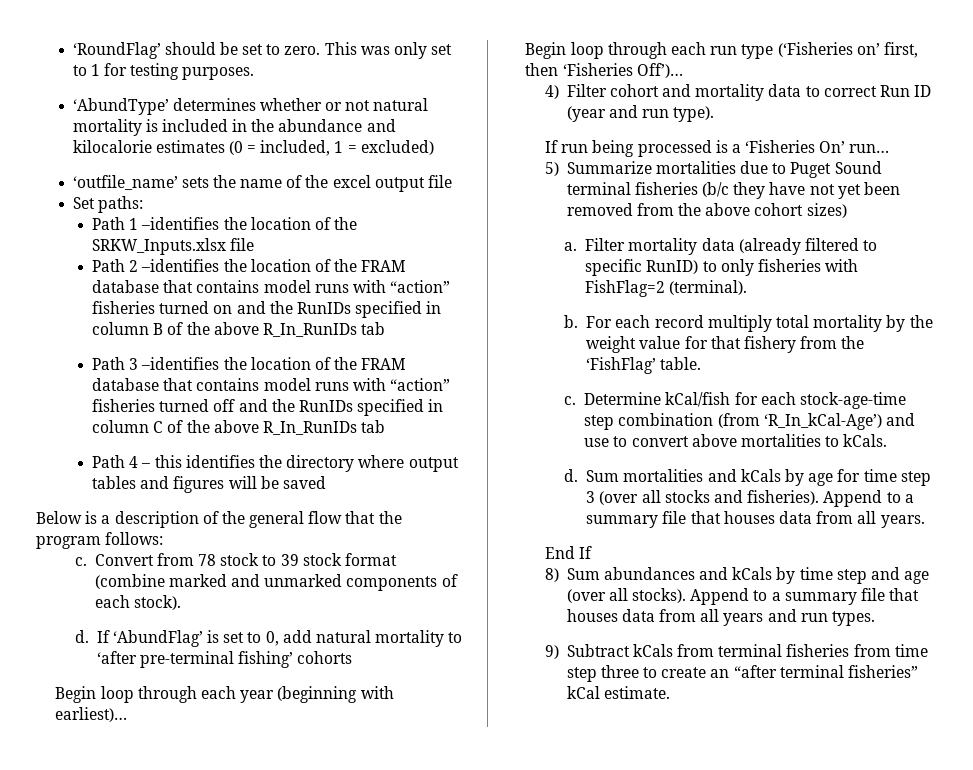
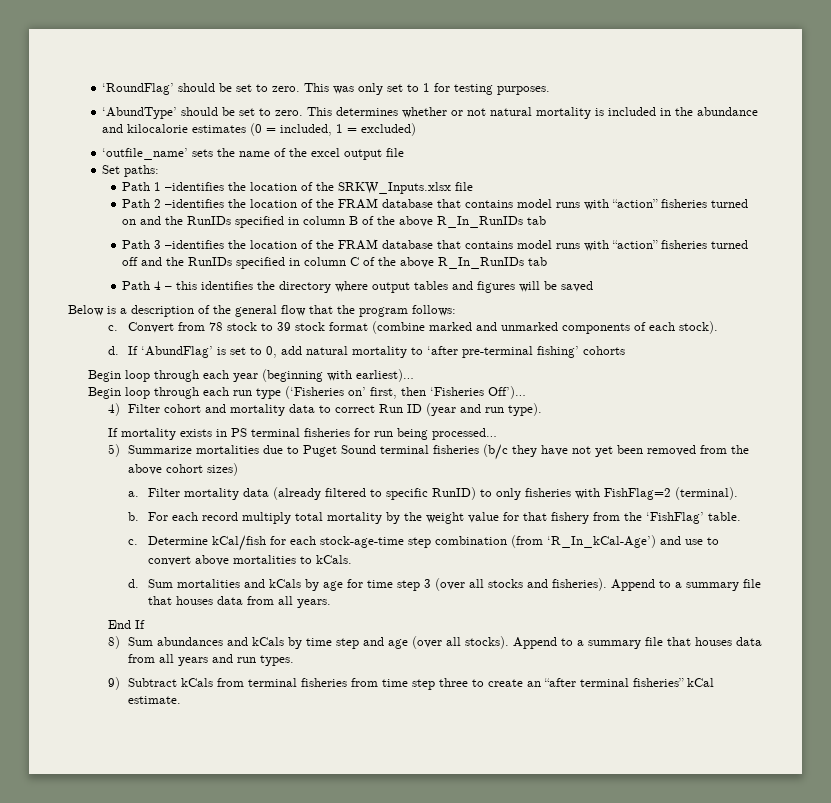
(169, 106) none -> [181,107,333,116] should be set to zero. This
[561,140,890,157] run being processed is a ‘Fisheries On’ run… -> [120,428,497,440] mortality exists in PS terminal fisheries for run being processed…

